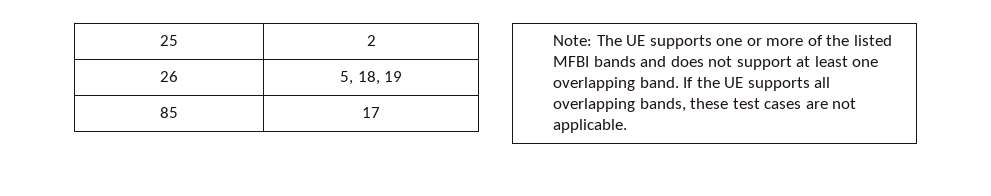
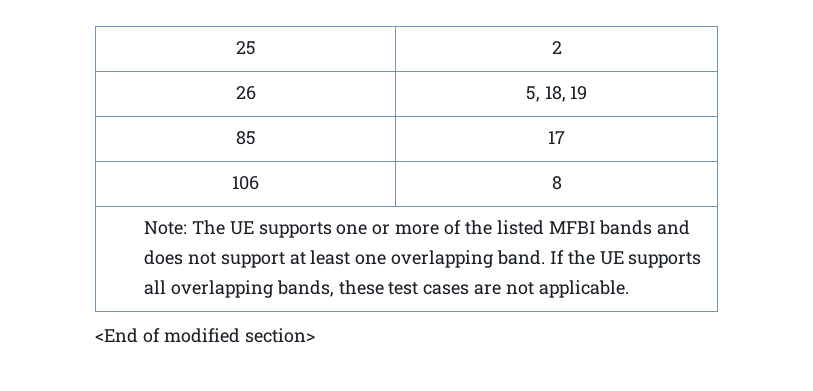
(380, 112) none -> [232,176,259,190] [551,176,562,190] // 106 | 8
(628, 126) none -> [95,328,315,343] // <End of modified section>

